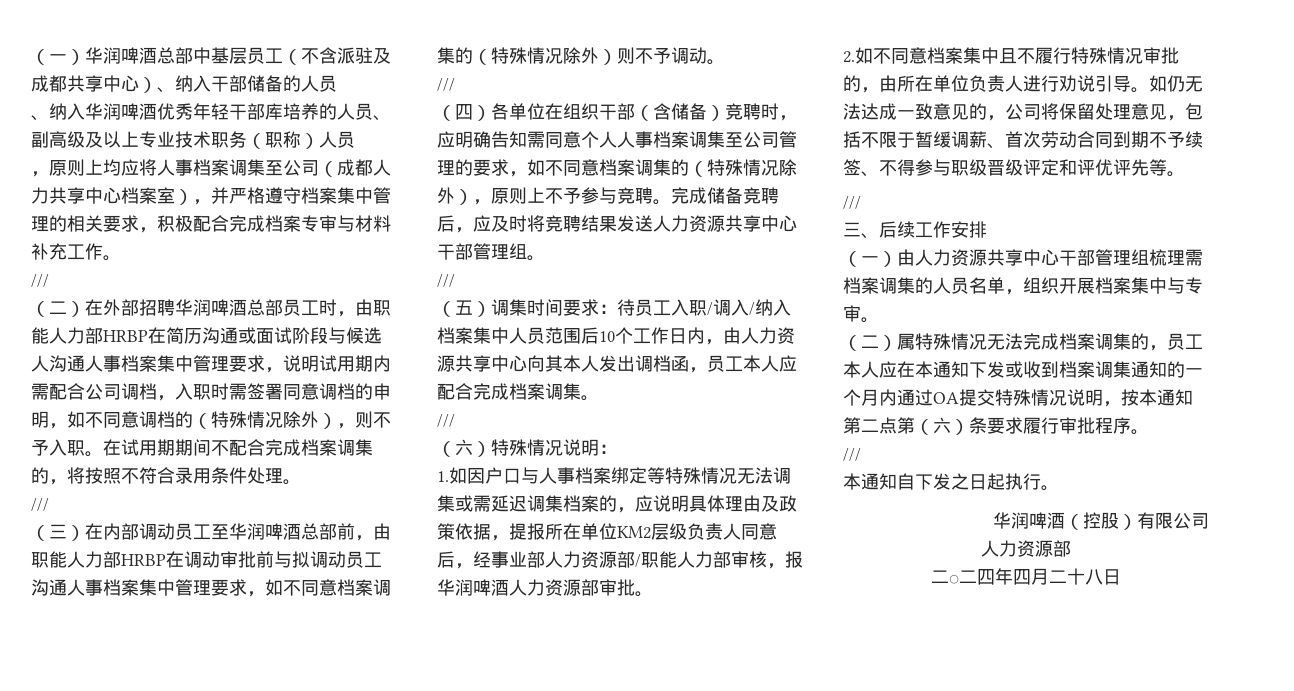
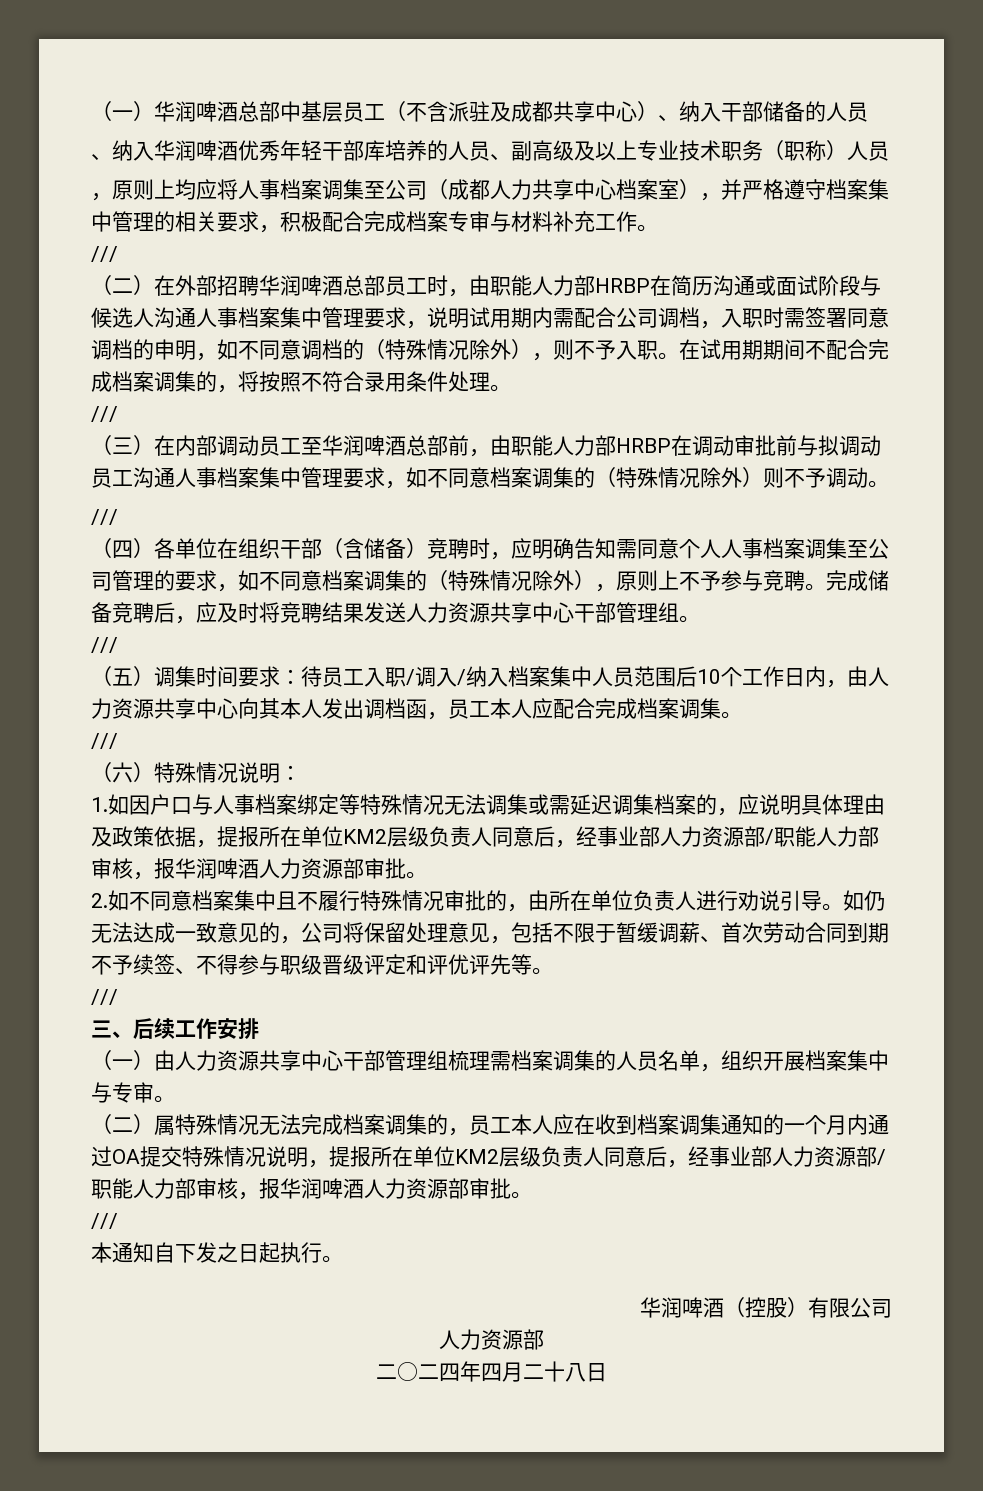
[915,361,1023,378] 本通知下发或 -> (595, 1124) none
[1121,389,1193,406] [843,417,1131,435] 按本通知第二点第（六）条要求履行审批程序 -> [329,1146,886,1168] [91,1178,511,1200] 提报所在单位KM2层级负责人同意后，经事业部人力资源部/职能人力部审核，报华润啤酒人力资源部审批

